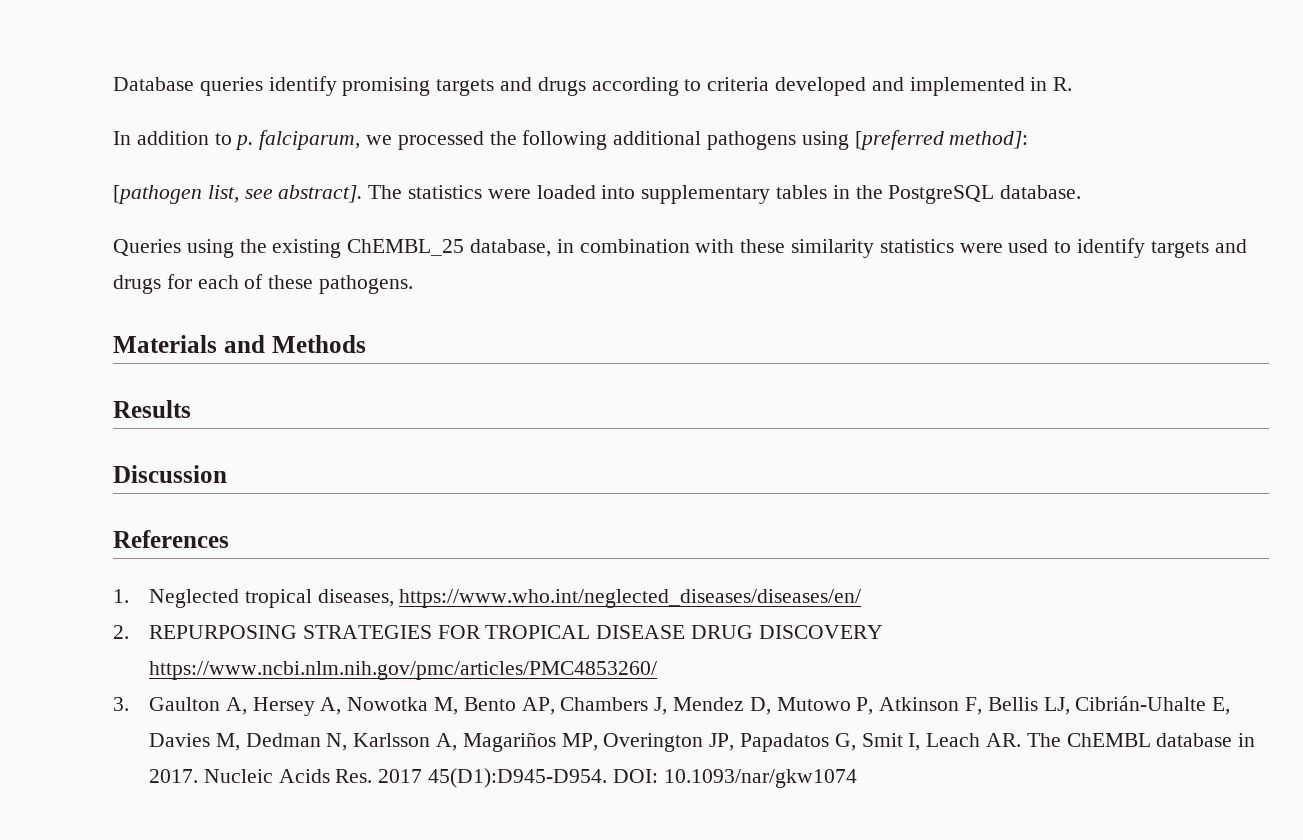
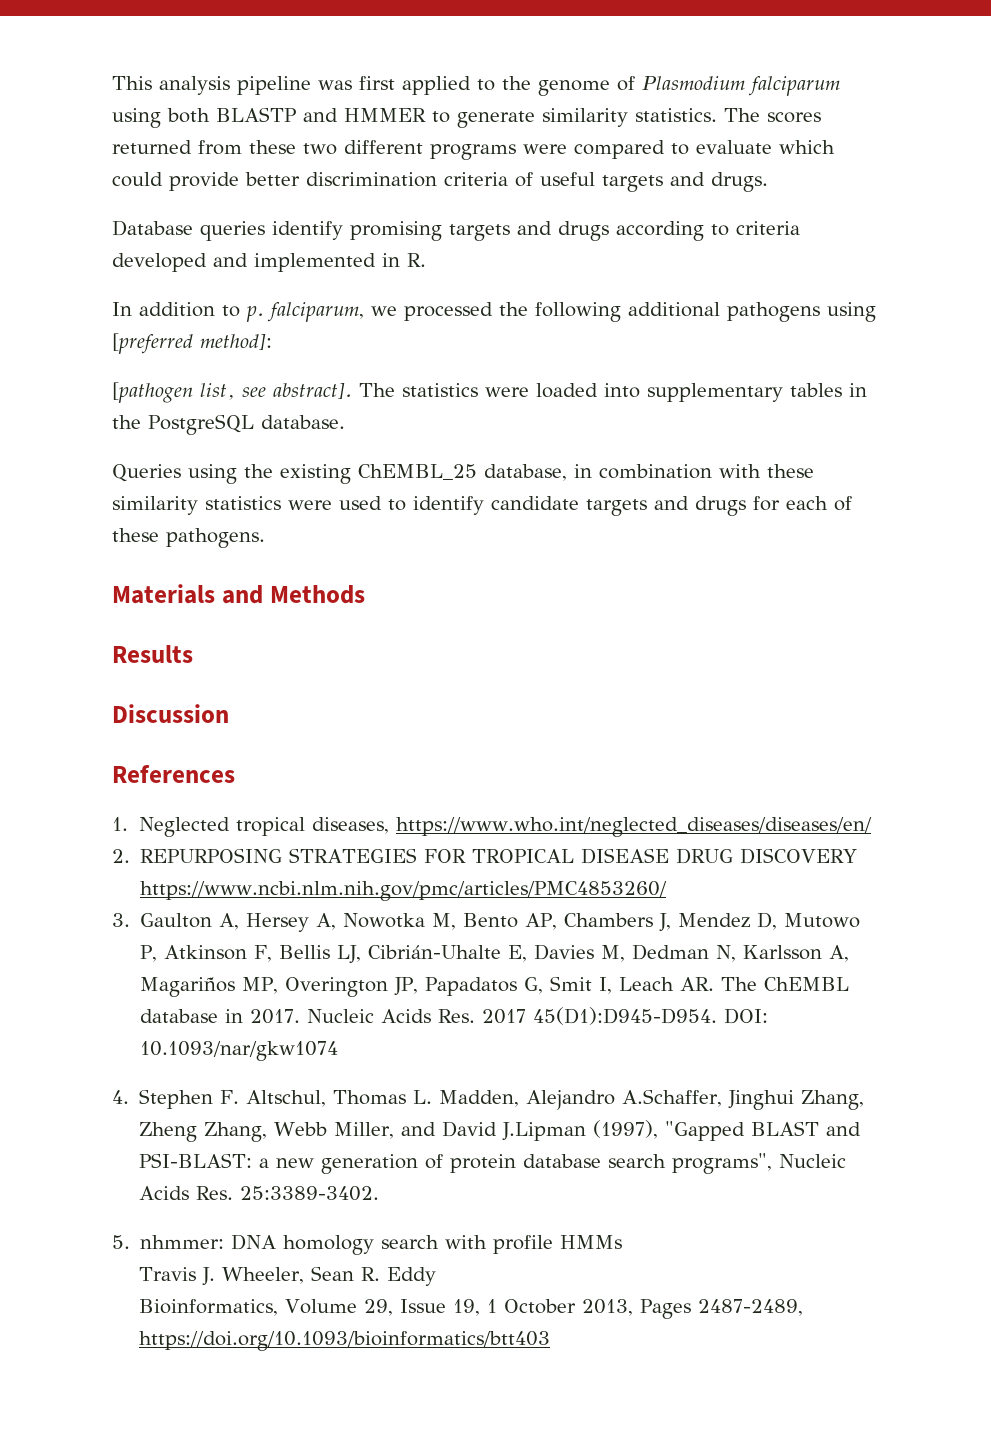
(113, 84) none -> [112,76,840,96] [112,107,821,128] [112,140,835,160] [112,172,768,192] This analysis pipeline was first applied to the genome of Plasmodium falciparum using both BLASTP and HMMER to generate similarity statistics. The scores returned from these two different programs were compared to evaluate which could provide better discrimination criteria of useful targets and drugs. //
(1146, 248) none -> [491,496,579,510] candidate
(857, 778) none -> [112,1089,865,1110] [139,1120,862,1142] [139,1153,847,1174] [139,1186,380,1201] [112,1234,623,1255] [138,1266,436,1286] [138,1299,803,1319] [138,1331,550,1351] // 4. Stephen F. Altschul, Thomas L. Madden, Alejandro A.Schaffer, Jinghui Zhang, Zheng Zhang, Webb Miller, and David J.Lipman (1997), "Gapped BLAST and PSI-BLAST: a new generation of protein database search programs", Nucleic Acids Res. 25:3389-3402. // 5. nhmmer: DNA homology search with profile HMMs // Travis J. Wheeler, Sean R. Eddy // Bioinformatics, Volume 29, Issue 19, 1 October 2013, Pages 2487-2489, https://doi.org/10.1093/bioinformatics/btt403

